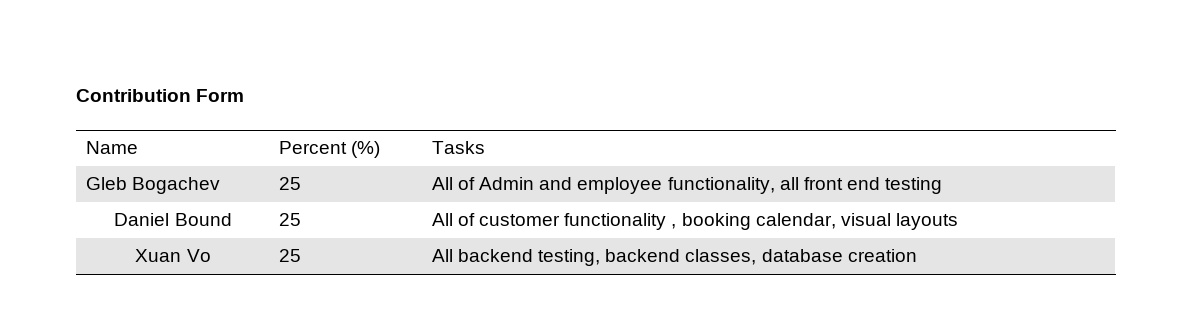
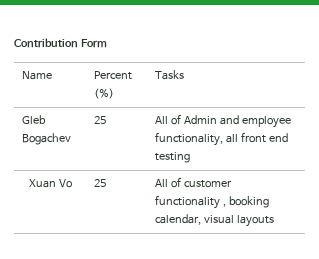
[114,213,232,226] Daniel Bound -> [29,179,72,188] Xuan Vo
[135,249,211,262] [278,249,301,262] [431,249,917,266] // Xuan Vo | 25 | All backend testing, backend classes, database creation -> (274, 221) none

